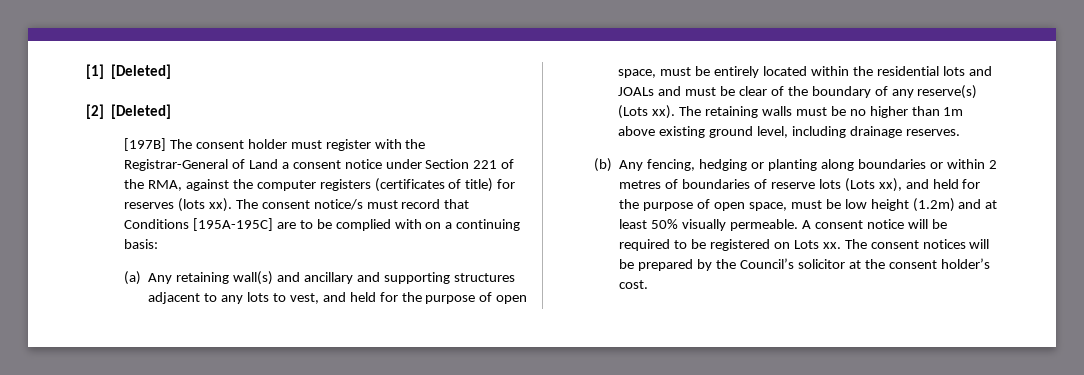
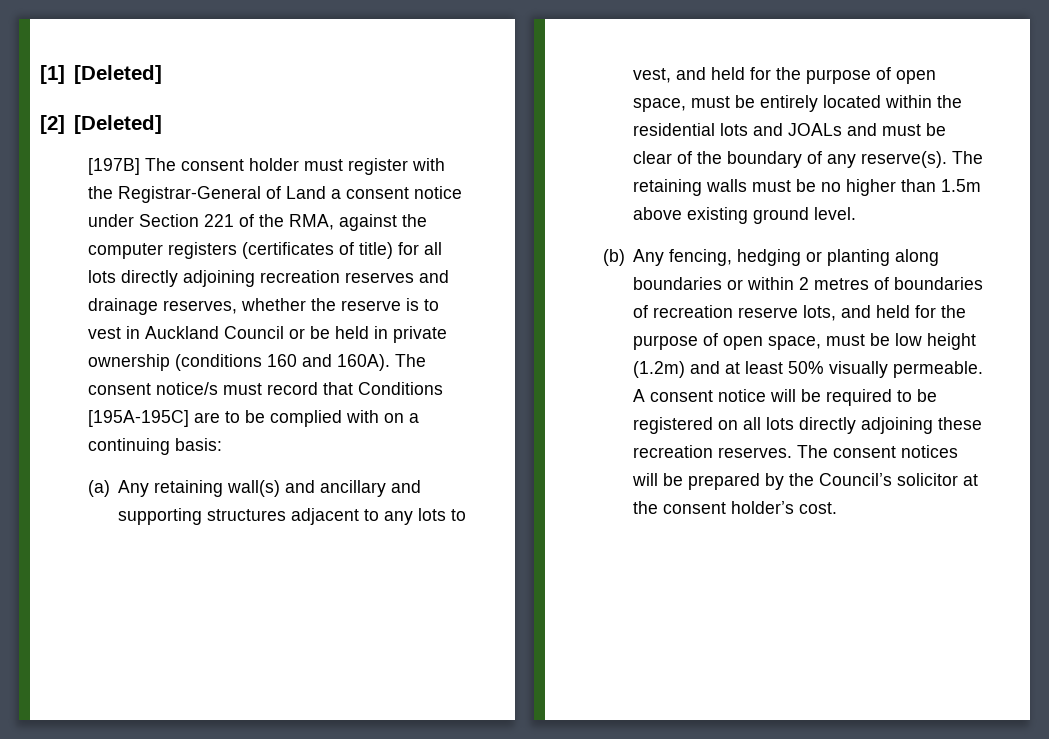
[124,198,232,212] reserves (lots xx). -> [423,242,442,255] [87,270,449,287] [87,298,439,315] [87,326,447,343] [87,354,390,371] all lots directly adjoining recreation reserves and drainage reserves, whether the reserve is to vest in Auckland Council or be held in private ownership (conditions 160 and 160A).
[917,85,978,99] [618,105,676,119] reserve(s) (Lots xx). -> [861,151,948,168] reserve(s).
[943,107,964,116] 1m -> [941,179,982,192] 1.5m
[757,126,960,138] level, including drainage reserves. -> [814,207,857,220] level.
[770,178,902,192] reserve lots (Lots xx), -> [653,305,837,321] recreation reserve lots,
[793,240,841,249] Lots xx. -> [743,417,983,434] [633,445,793,458] all lots directly adjoining these recreation reserves.

